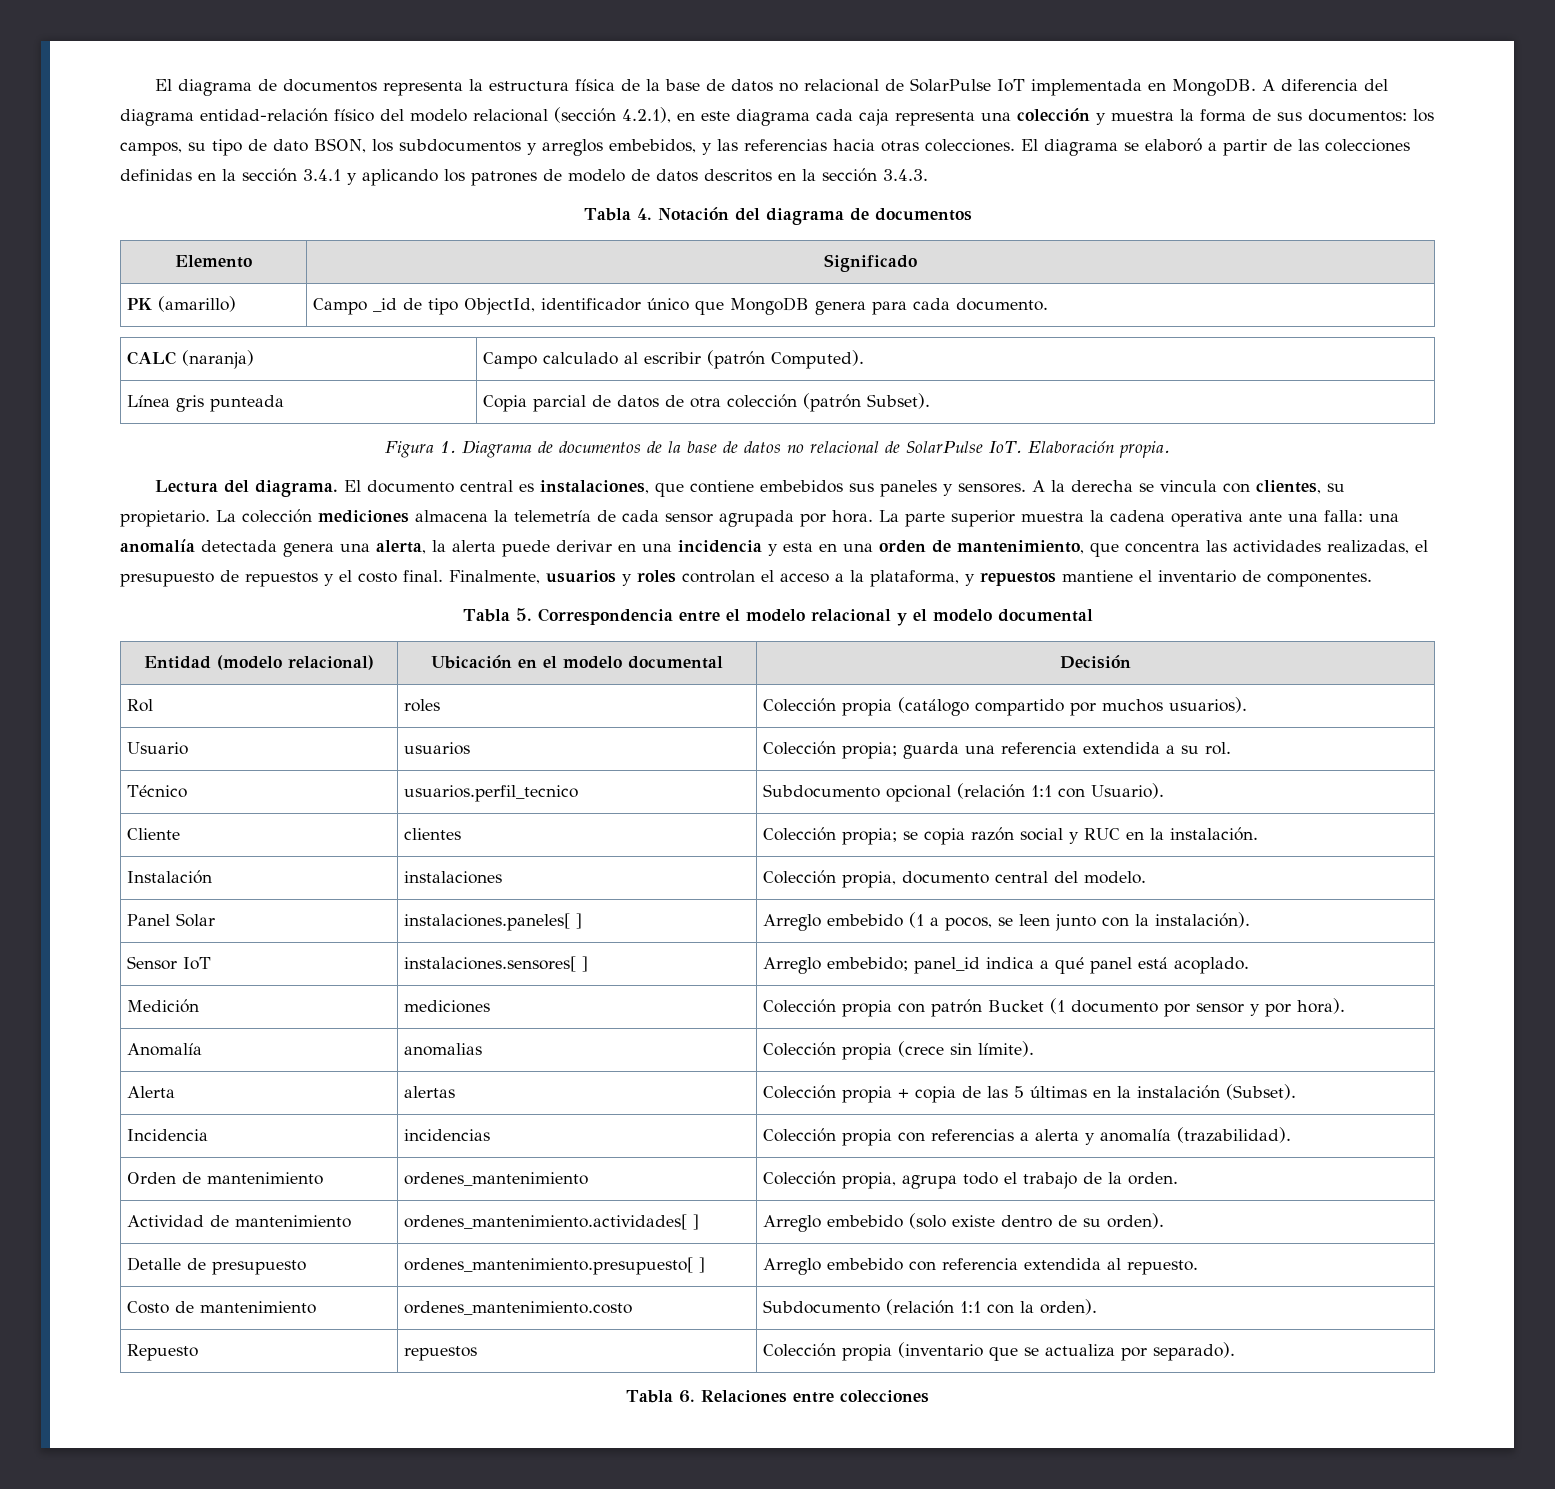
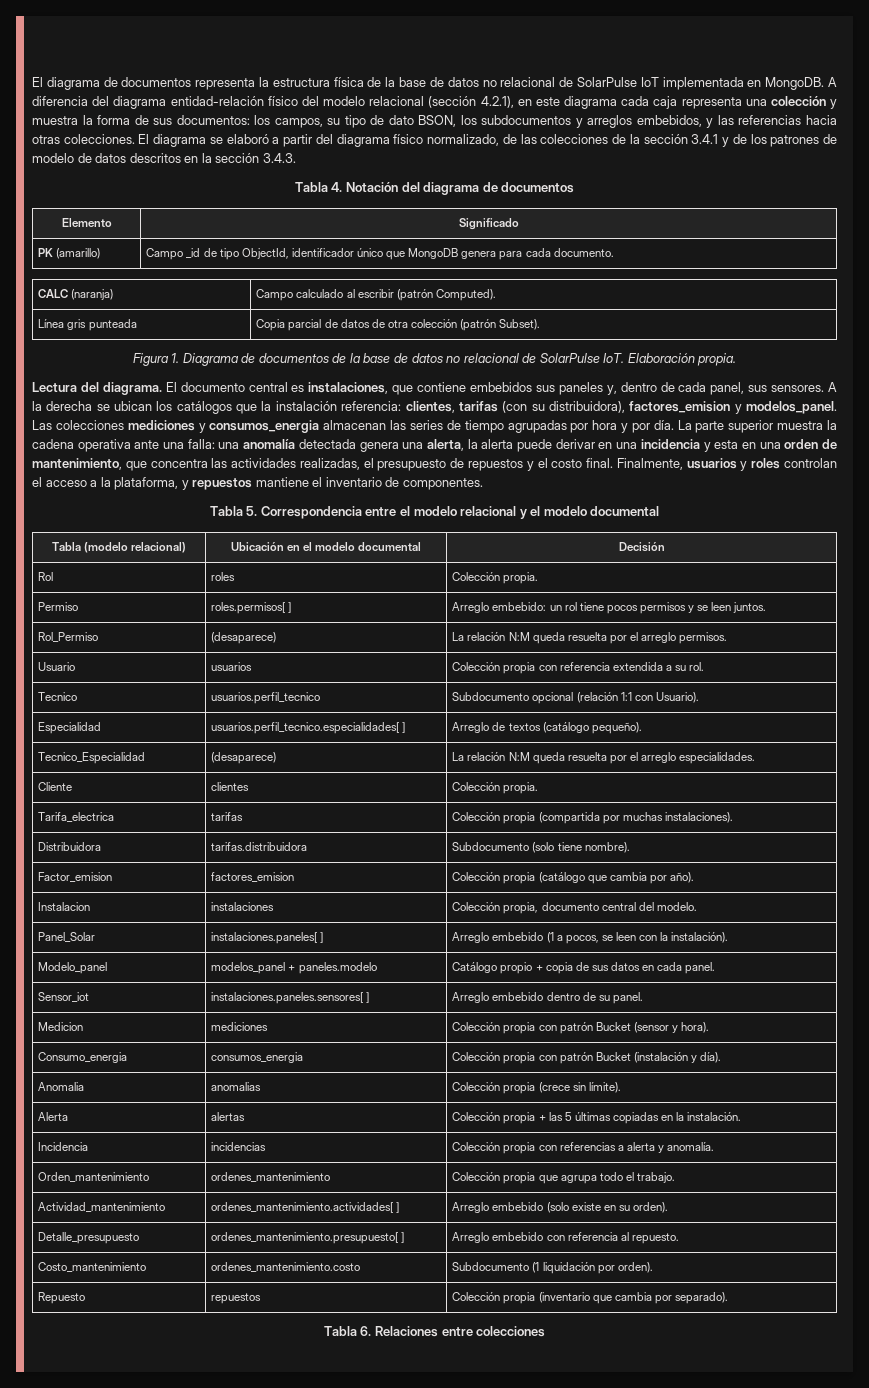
(1267, 147) none -> [315,134,500,147] del diagrama físico normalizado,
[120,169,216,181] definidas en -> [612,134,627,144] de
[362,169,438,186] aplicando -> [732,134,747,144] de
[943,484,954,496] y -> [606,382,768,395] y, dentro de cada panel, sus
[1160,480,1346,494] [120,509,873,527] vincula con clientes, su propietario. La colección mediciones almacena la telemetría de cada sensor agrupada por hora. -> [114,401,838,414] [32,420,674,433] ubican los catálogos que la instalación referencia: clientes, tarifas (con su distribuidora), factores_emision y modelos_panel. Las colecciones mediciones y consumos_energia almacenan las series de tiempo agrupadas por hora y por día.
[144,656,211,669] Entidad -> [51,542,81,551] Tabla
[842,697,1248,716] propia (catálogo compartido por muchos usuarios). -> [503,572,539,584] [38,602,79,611] [211,602,292,614] [452,602,767,614] [38,632,99,642] [211,632,277,644] [452,632,728,644] propia. // Permiso | roles.permisos[ ] | Arreglo embebido: un rol tiene pocos permisos y se leen juntos. // Rol_Permiso | (desaparece) | La relación N:M queda resuelta por el arreglo permisos.
[842,742,996,759] propia; guarda una -> [503,662,557,674] propia con
[127,785,188,798] Técnico -> [38,692,78,701] Tecnico
[127,828,181,840] [404,828,462,840] [763,827,1259,845] [127,870,213,884] Cliente | clientes | Colección propia; se copia razón social y RUC en la instalación. // Instalación -> [38,722,102,734] [211,722,406,734] [452,722,642,734] [38,752,146,764] [211,752,277,764] [452,752,756,764] [38,782,73,791] [211,782,250,791] [452,782,539,794] [38,812,115,822] [211,812,244,821] [452,812,733,824] [38,842,102,851] [211,842,308,851] [452,842,630,853] [38,872,113,882] [211,872,295,882] [452,872,694,884] [38,902,91,911] Especialidad | usuarios.perfil_tecnico.especialidades[ ] | Arreglo de textos (catálogo pequeño). // Tecnico_Especialidad | (desaparece) | La relación N:M queda resuelta por el arreglo especialidades. // Cliente | clientes | Colección propia. // Tarifa_electrica | tarifas | Colección propia (compartida por muchas instalaciones). // Distribuidora | tarifas.distribuidora | Subdocumento (solo tiene nombre). // Factor_emision | factores_emision | Colección propia (catálogo que cambia por año). // Instalacion
[127,913,216,927] Panel Solar -> [38,932,96,942] Panel_Solar
[1055,914,1097,931] junto -> (636, 936) none
[127,956,212,970] [404,956,589,972] [763,957,1250,974] [127,999,200,1013] Sensor IoT | instalaciones.sensores[ ] | Arreglo embebido; panel_id indica a qué panel está acoplado. // Medición -> [38,962,108,974] [211,962,377,974] [452,962,716,974] [38,992,90,1002] [211,992,370,1004] [452,992,643,1004] [38,1022,84,1031] Modelo_panel | modelos_panel + paneles.modelo | Catálogo propio + copia de sus datos en cada panel. // Sensor_iot | instalaciones.paneles.sensores[ ] | Arreglo embebido dentro de su panel. // Medicion
[1050,998,1346,1017] [127,1043,203,1056] (1 documento por sensor y por hora). // Anomalía -> [633,1022,710,1033] [38,1052,128,1063] [211,1052,304,1063] [452,1052,722,1064] [38,1082,85,1091] (sensor y hora). // Consumo_energia | consumos_energia | Colección propia con patrón Bucket (instalación y día). // Anomalia
[915,1086,982,1103] copia de -> (546, 1118) none
[1093,1084,1297,1100] en la instalación (Subset). -> [612,1112,742,1124] copiadas en la instalación.
[1100,1127,1292,1143] [127,1172,324,1185] anomalía (trazabilidad). // Orden de mantenimiento -> [667,1142,715,1151] [38,1172,150,1182] anomalía. // Orden_mantenimiento
[842,1172,897,1189] propia, -> [503,1172,558,1184] propia que
[1023,1172,1179,1189] [127,1215,352,1228] trabajo de la orden. // Actividad de mantenimiento -> [636,1172,675,1183] [38,1202,166,1212] trabajo. // Actividad_mantenimiento
[1001,1215,1078,1228] dentro de -> [603,1205,616,1211] en
[127,1257,307,1275] Detalle de presupuesto -> [38,1232,140,1244] Detalle_presupuesto
[1024,1258,1102,1270] extendida -> (618, 1236) none
[127,1301,317,1314] Costo de mantenimiento -> [38,1262,147,1272] Costo_mantenimiento
[886,1299,1035,1315] (relación 1:1 con la -> [532,1262,615,1274] (1 liquidación por
[1024,1344,1116,1357] se actualiza -> [614,1292,652,1301] cambia

